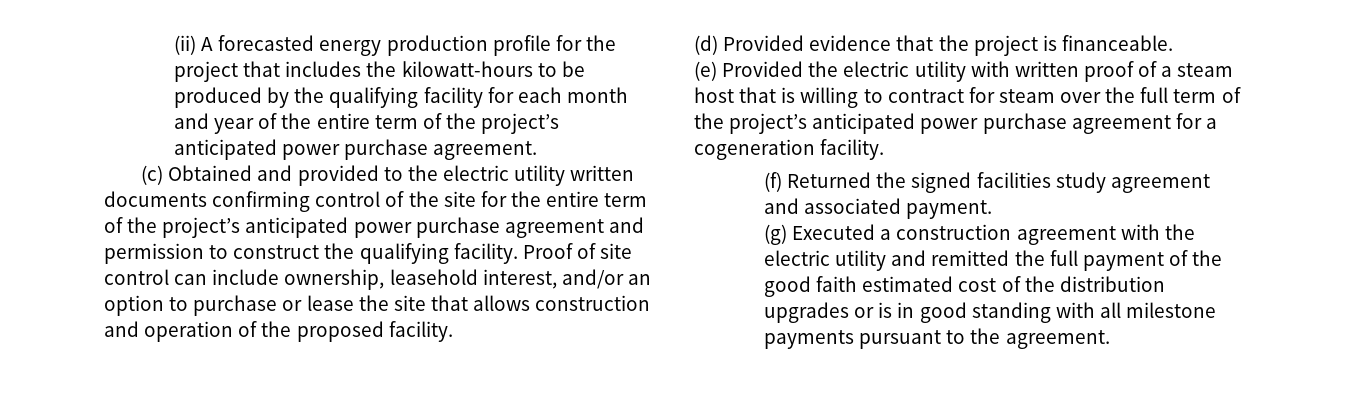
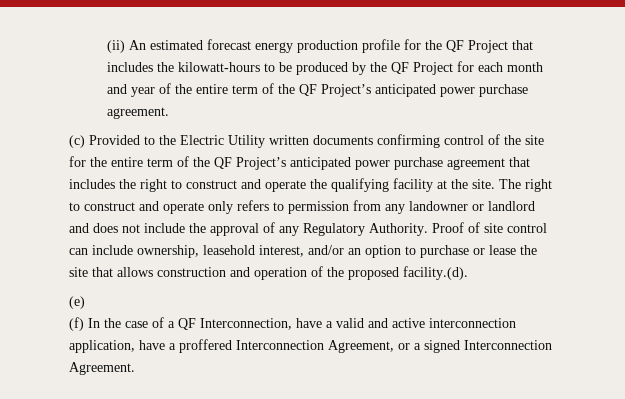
[201,35,315,51] A forecasted -> [129,39,252,50] An estimated forecast
[174,61,239,82] project -> [446,40,509,53] QF Project
[329,87,483,108] qualifying facility -> [391,62,454,75] QF Project
[481,113,560,134] project’s -> [299,84,372,97] QF Project’s
[168,165,566,186] Obtained and provided to the electric utility -> [89,135,265,148] Provided to the Electric Utility
[162,217,644,238] [104,243,518,264] project’s anticipated power purchase agreement and permission to construct the qualifying facility. -> [214,157,530,170] [69,178,552,192] [69,200,535,214] [69,222,428,236] QF Project’s anticipated power purchase agreement that includes the right to construct and operate the qualifying facility at the site. The right to construct and operate only refers to permission from any landowner or landlord and does not include the approval of any Regulatory Authority.
[388,321,453,342] [694,35,1173,56] [694,61,1234,82] [694,87,1241,108] [694,113,1217,134] [694,139,885,160] [764,172,1210,193] [764,198,993,219] [764,224,1195,245] [764,250,1223,271] [764,276,1165,297] [764,302,1217,323] [764,328,1110,349] facility. // (d) Provided evidence that the project is financeable. // (e) Provided the electric utility with written proof of a steam host that is willing to contract for steam over the full term of the project’s anticipated power purchase agreement for a cogeneration facility. // (f) Returned the signed facilities study agreement and associated payment. // (g) Executed a construction agreement with the electric utility and remitted the full payment of the good faith estimated cost of the distribution upgrades or is in good standing with all milestone payments pursuant to the agreement. -> [403,266,468,280] [69,296,85,309] [69,317,516,331] [69,339,552,353] [69,362,135,375] facility.(d). // (e) // (f) In the case of a QF Interconnection, have a valid and active interconnection application, have a proffered Interconnection Agreement, or a signed Interconnection Agreement.

